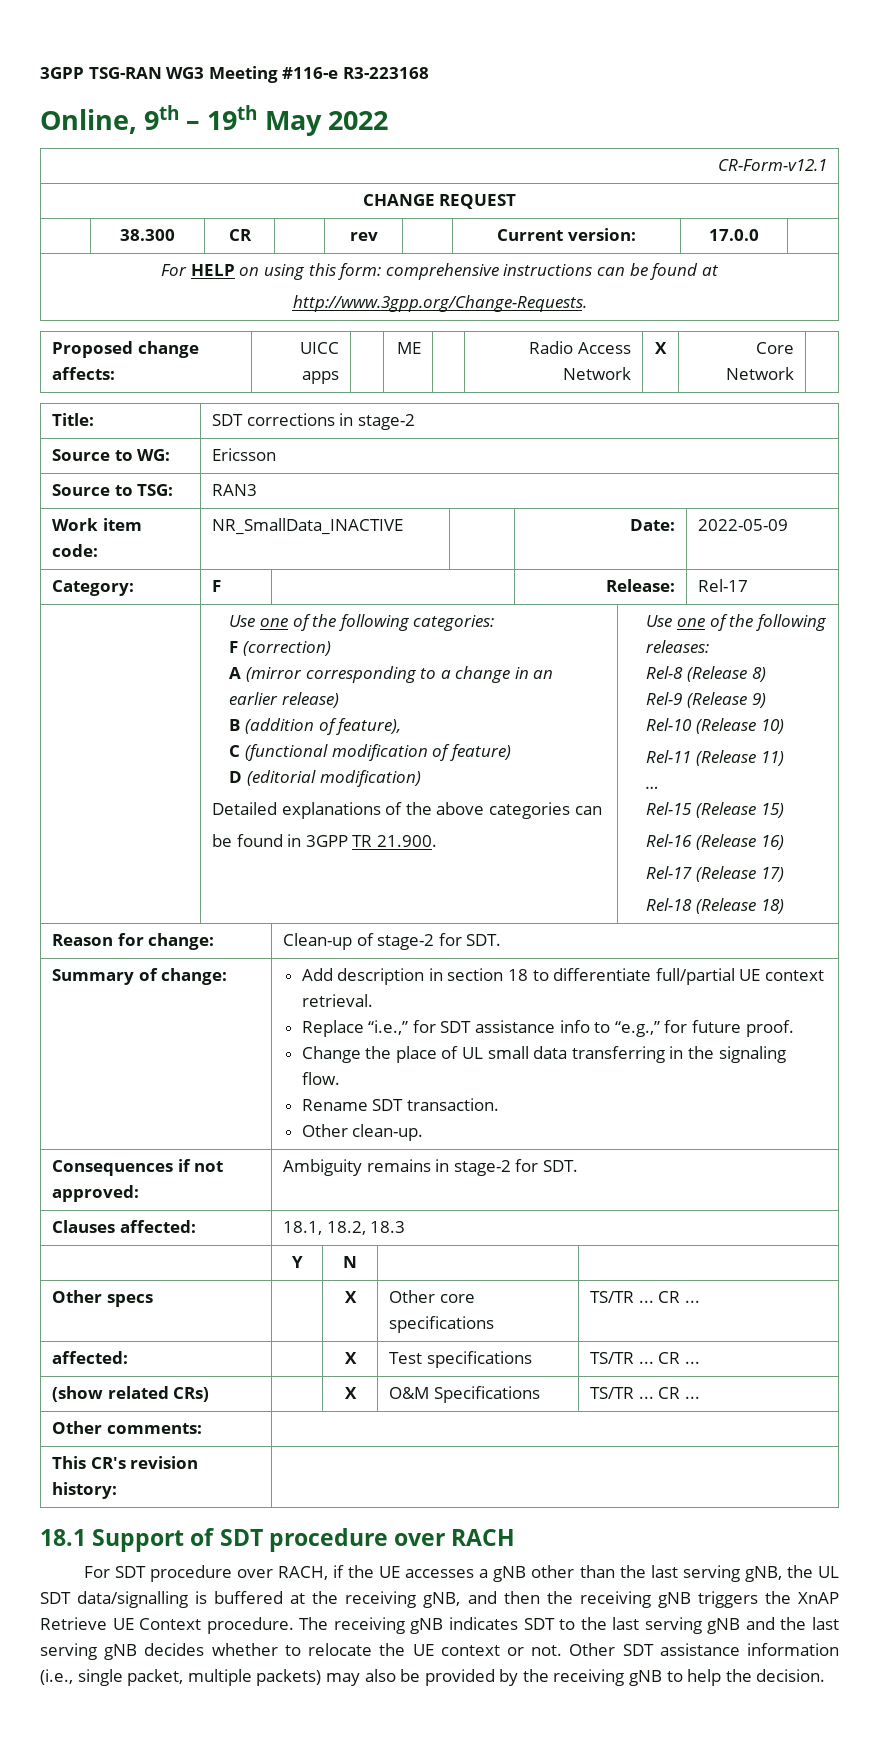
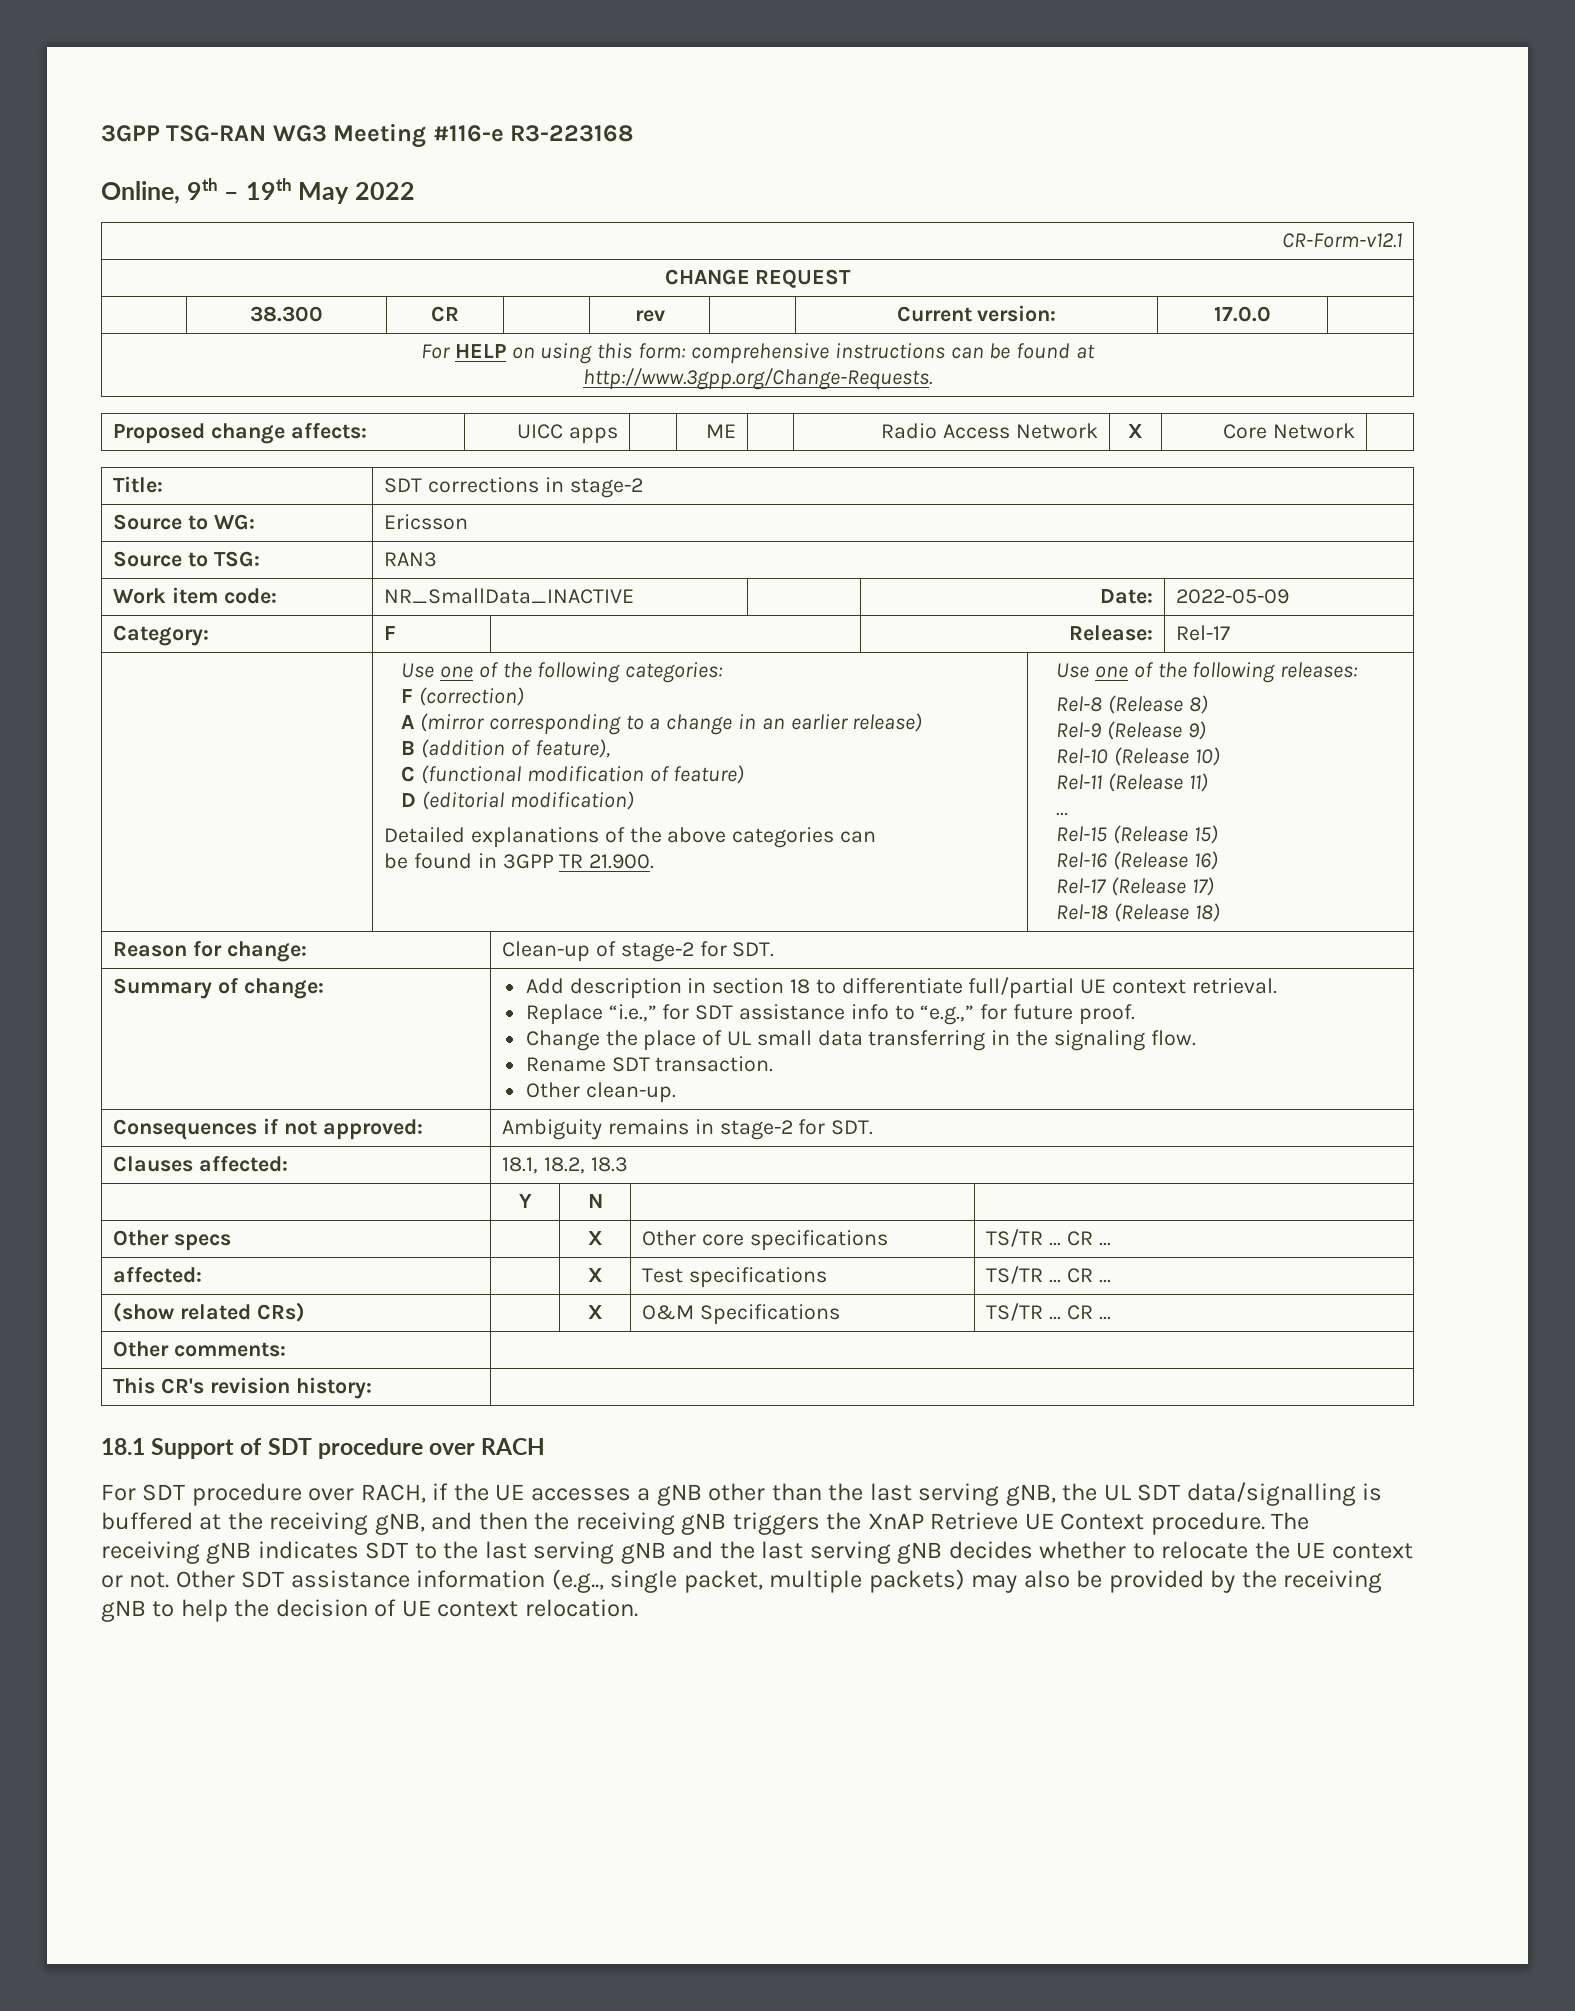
[40,1669,73,1685] (i.e., -> [551,1569,604,1593] (e.g..,
[756,1669,826,1682] decision. -> [275,1599,638,1617] decision of UE context relocation.

